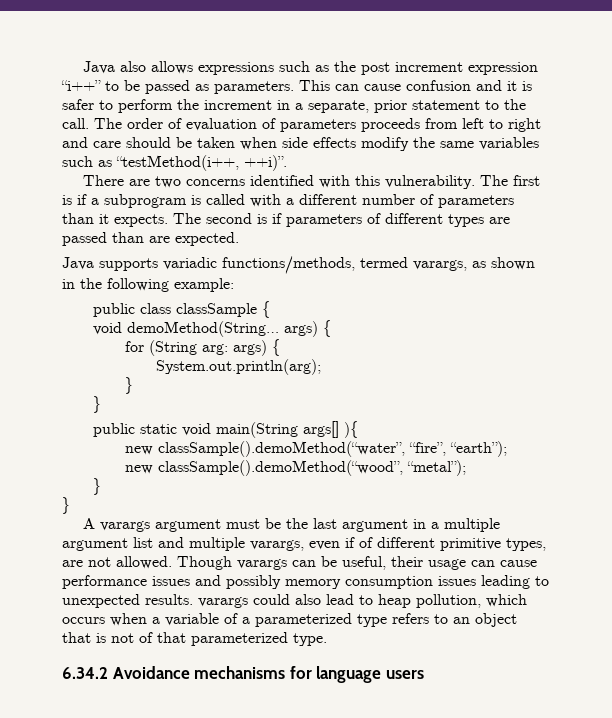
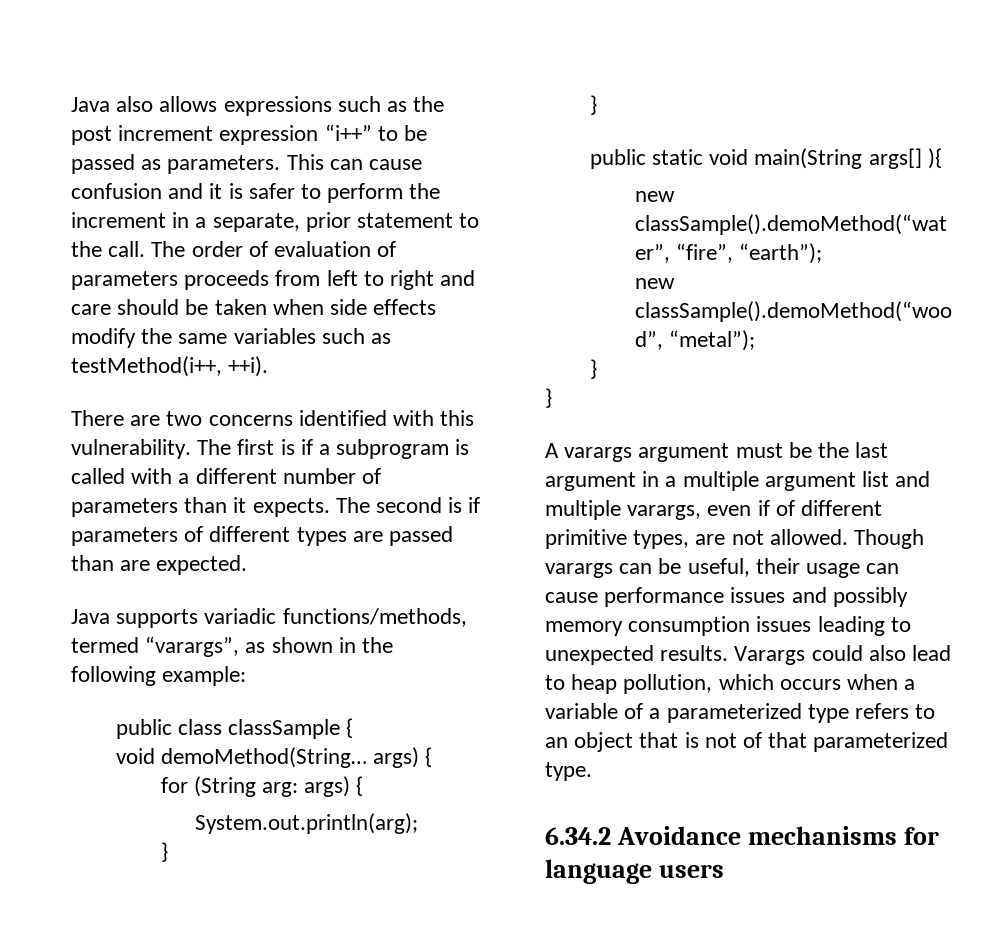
[116,155,287,171] “testMethod(i++, ++i)”. -> [71,356,269,377] testMethod(i++, ++i).
[413,260,467,271] varargs, -> [145,636,240,657] “varargs”,
[198,597,248,608] varargs -> [734,646,806,665] Varargs

